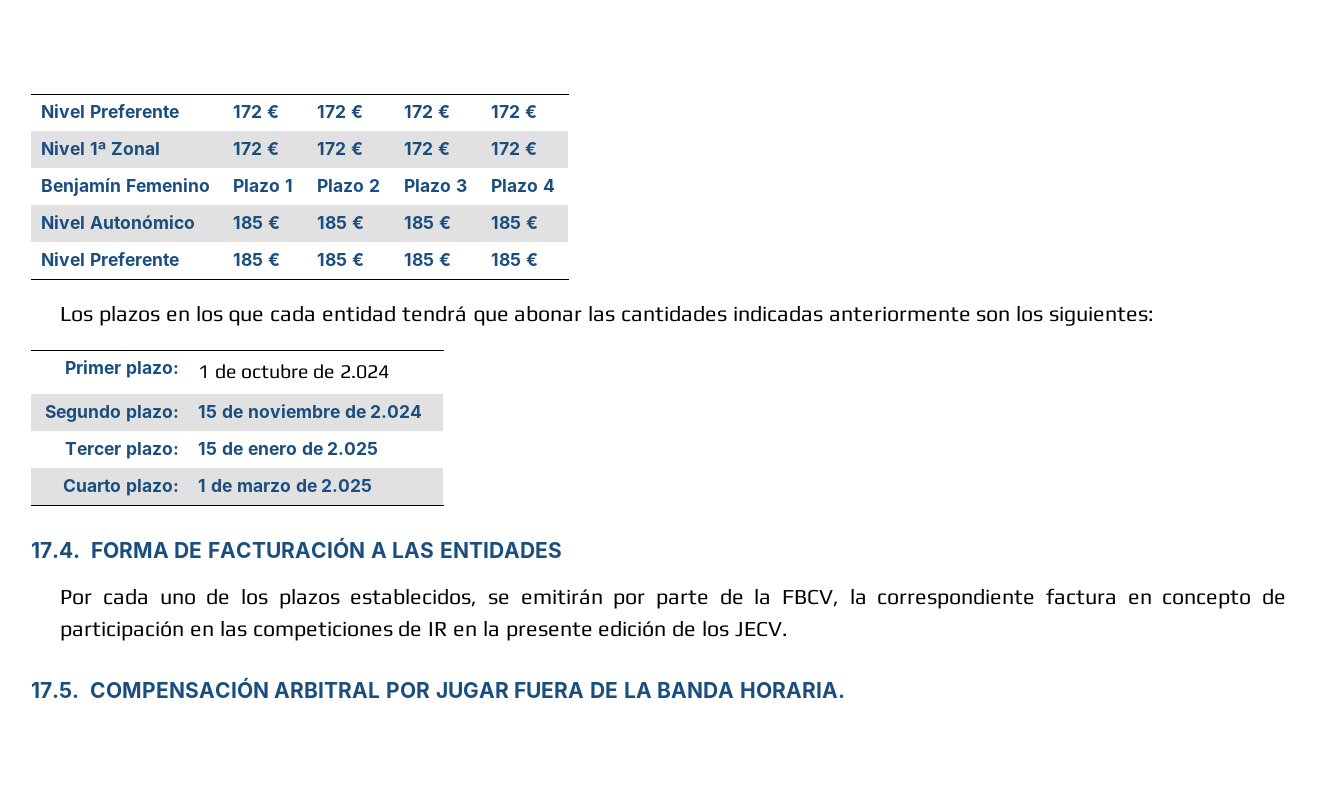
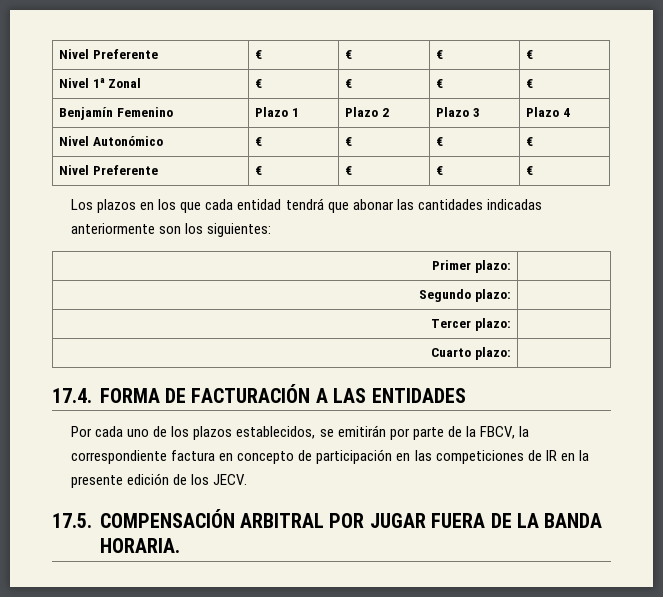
[41,104,180,118] [233,105,280,118] [317,105,364,118] [404,105,451,118] [491,105,521,118] Nivel Preferente | 172 € | 172 € | 172 € | 172 -> [58,49,158,59] [254,50,262,59] [344,50,352,59] [435,50,443,59] Nivel Preferente | € | € | € |
[233,142,280,155] [317,142,364,155] [404,142,451,155] [491,142,521,155] 172 € | 172 € | 172 € | 172 -> [254,79,262,88] [344,79,352,88] [435,79,443,88] € | € | € |
[233,216,281,229] [317,216,365,229] [404,216,452,229] [491,216,522,229] 185 € | 185 € | 185 € | 185 -> [254,137,262,146] [344,137,352,146] [435,137,443,146] € | € | € |
[233,253,281,266] [317,253,365,266] [404,253,452,266] [491,253,522,266] 185 € | 185 € | 185 € | 185 -> [254,166,262,175] [344,166,352,175] [435,166,443,175] € | € | € |
[198,364,389,379] [44,405,179,422] [198,404,423,418] [64,442,179,459] [198,442,379,455] [62,479,179,496] [198,479,373,492] 1 de octubre de 2.024 // Segundo plazo: | 15 de noviembre de 2.024 // Tercer plazo: | 15 de enero de 2.025 // Cuarto plazo: | 1 de marzo de 2.025 -> [419,289,512,302] [431,318,512,331] [431,347,512,360] // Segundo plazo: | // Tercer plazo: | // Cuarto plazo: |

